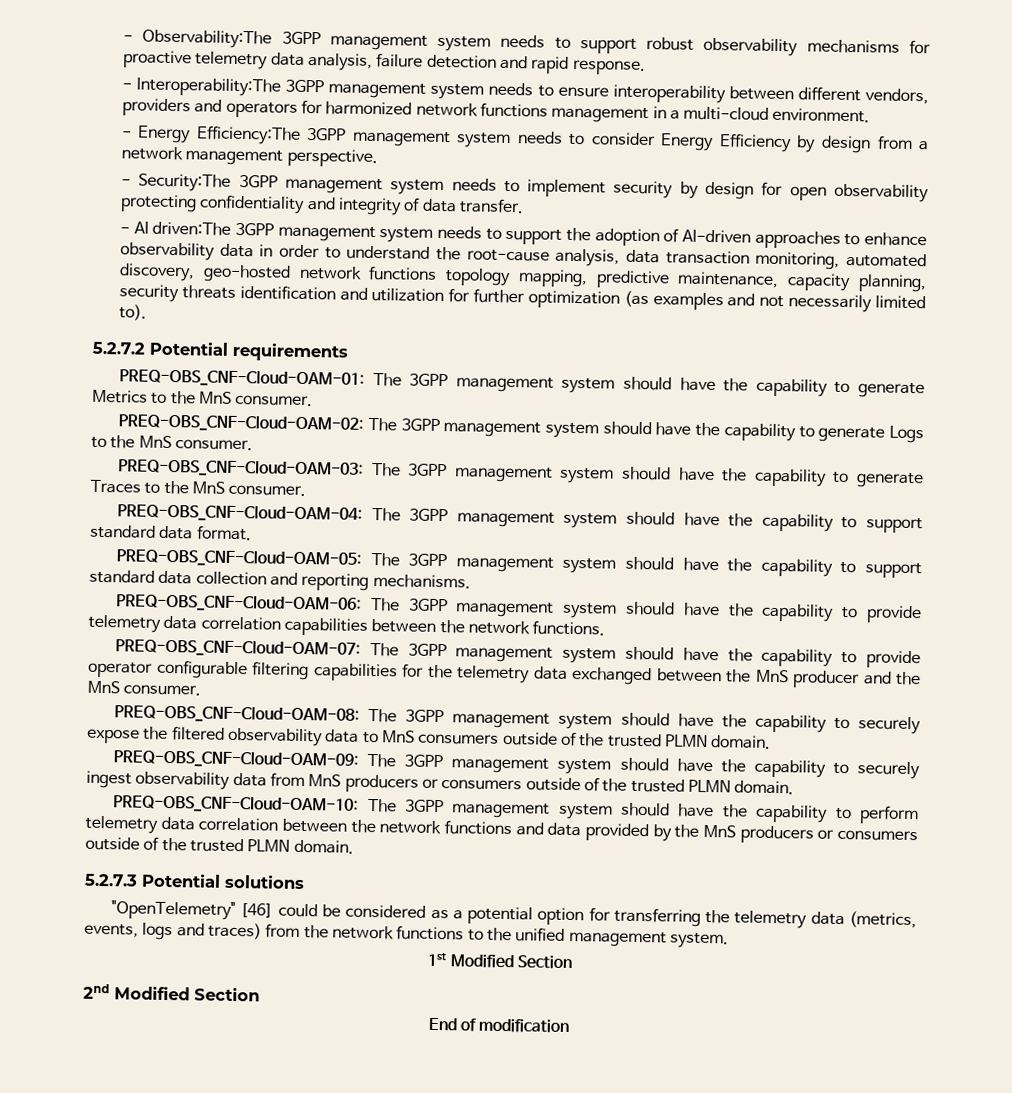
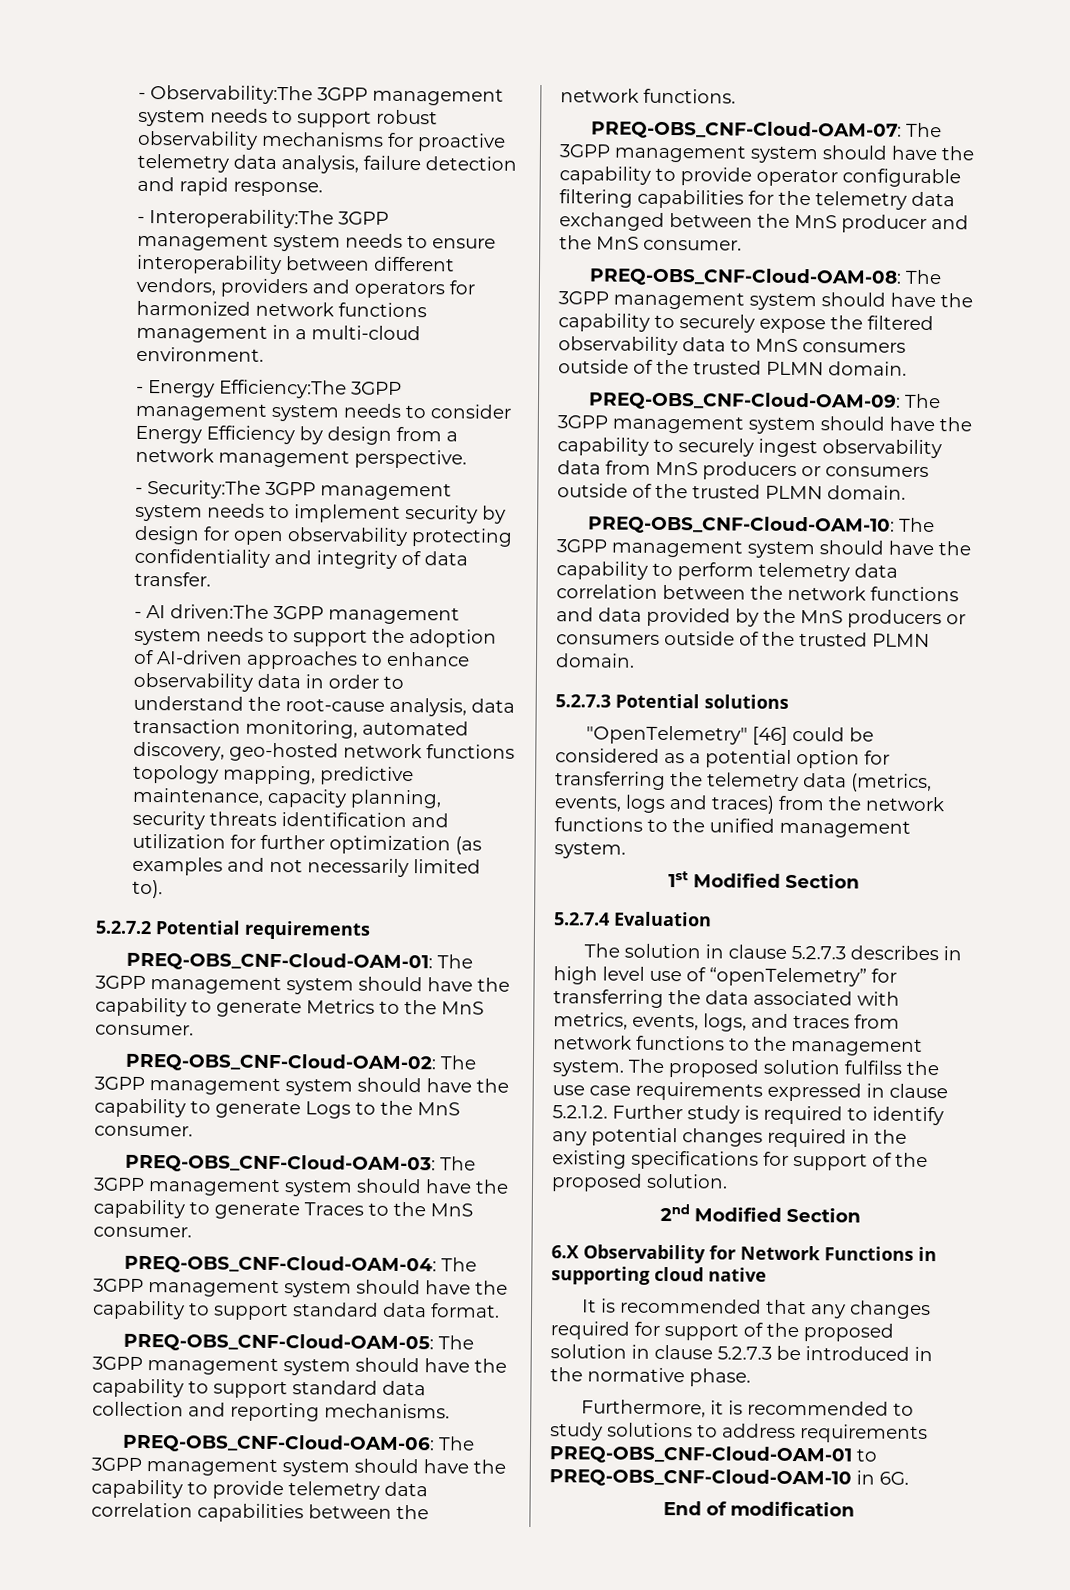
[83,983,260,1002] 2nd Modified Section -> [554,911,712,927] [583,943,962,961] [553,966,897,987] [553,989,900,1008] [553,1012,900,1032] [553,1035,923,1056] [552,1058,939,1078] [552,1081,948,1102] [552,1104,944,1126] [552,1127,907,1148] [552,1150,928,1171] [551,1173,728,1192] [660,1203,861,1223] [551,1244,937,1264] [551,1266,767,1285] [581,1298,931,1320] [550,1321,894,1342] [550,1344,933,1362] [550,1367,751,1387] [580,1399,914,1418] [550,1422,928,1444] [549,1445,877,1465] [549,1468,909,1488] 5.2.7.4 Evaluation // The solution in clause 5.2.7.3 describes in high level use of “openTelemetry” for transferring the data associated with metrics, events, logs, and traces from network functions to the management system. The proposed solution fulfilss the use case requirements expressed in clause 5.2.1.2. Further study is required to identify any potential changes required in the existing specifications for support of the proposed solution. // 2nd Modified Section // 6.X Observability for Network Functions in supporting cloud native // It is recommended that any changes required for support of the proposed solution in clause 5.2.7.3 be introduced in the normative phase. // Furthermore, it is recommended to study solutions to address requirements PREQ-OBS_CNF-Cloud-OAM-01 to PREQ-OBS_CNF-Cloud-OAM-10 in 6G.

